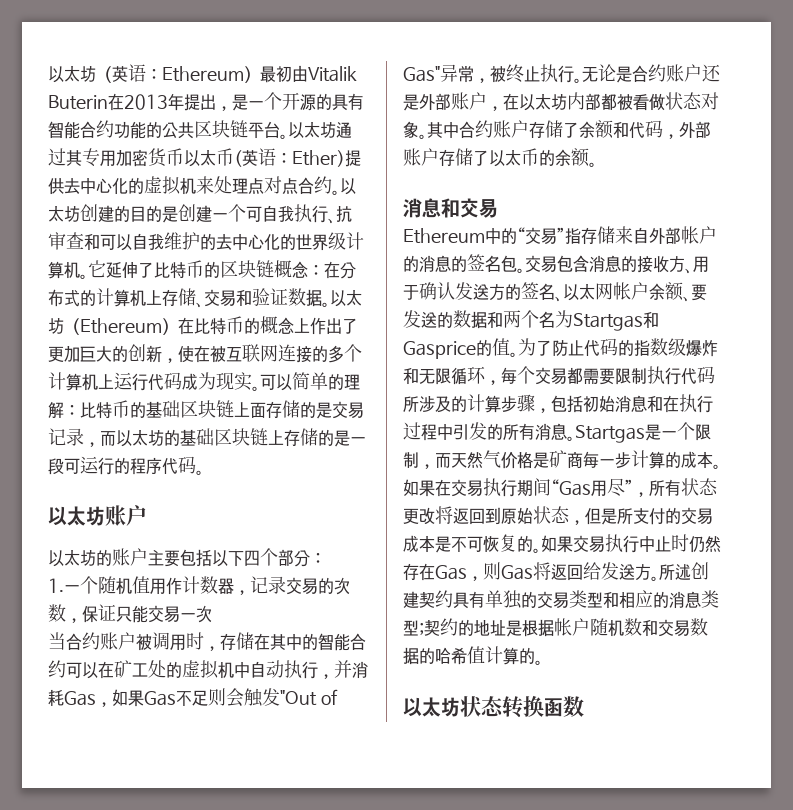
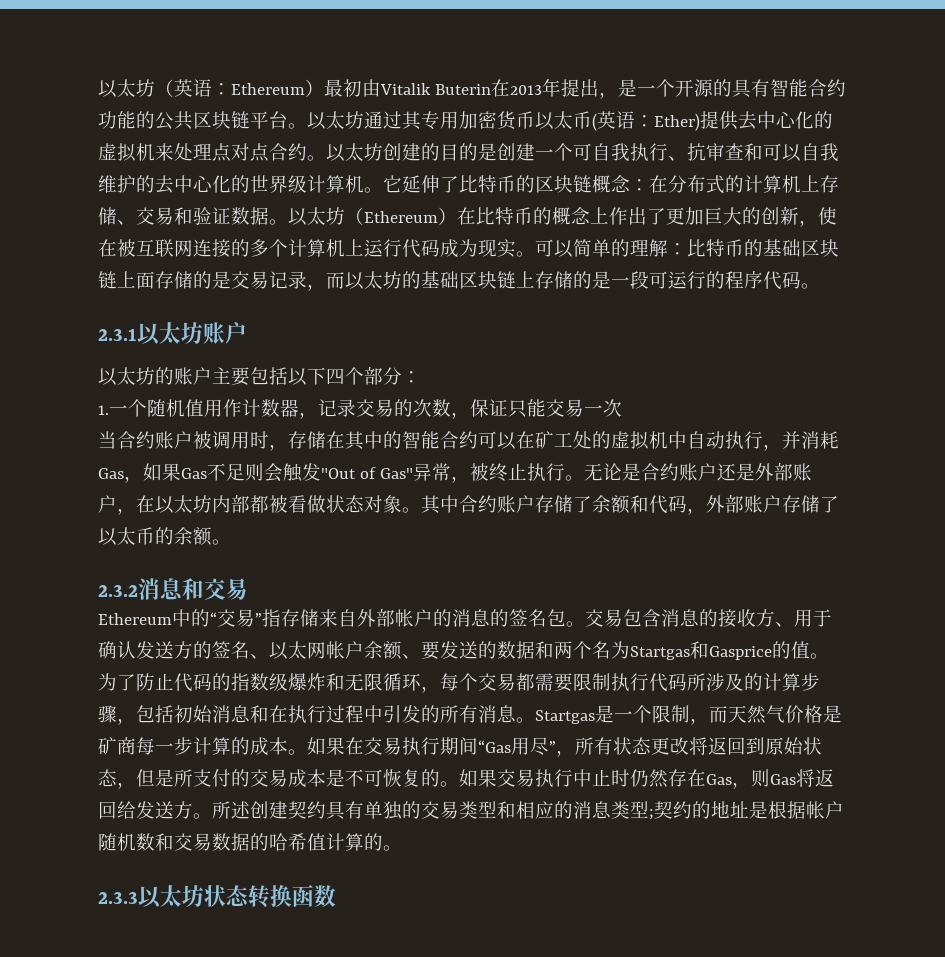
(204, 472) none -> [98,328,137,341] 2.3.1
(597, 164) none -> [98,585,138,597] 2.3.2
(543, 662) none -> [98,892,138,904] 2.3.3

